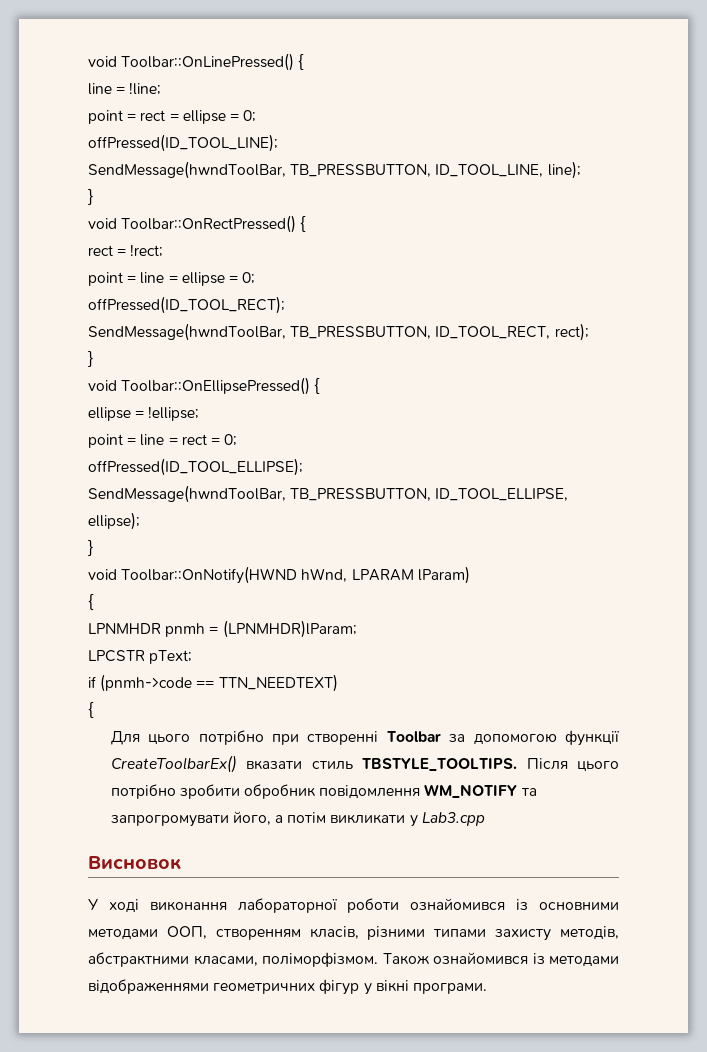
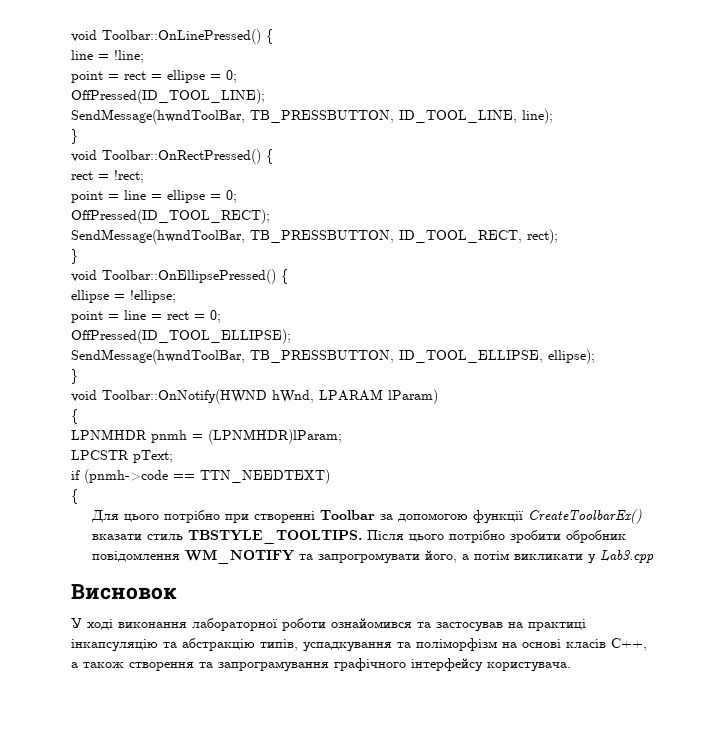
[88,134,278,152] offPressed(ID_TOOL_LINE); -> [71,89,265,104] OffPressed(ID_TOOL_LINE);
[88,296,285,314] offPressed(ID_TOOL_RECT); -> [71,209,270,224] OffPressed(ID_TOOL_RECT);
[88,458,303,476] offPressed(ID_TOOL_ELLIPSE); -> [71,329,291,344] OffPressed(ID_TOOL_ELLIPSE);
[516,899,619,910] [88,926,619,941] [88,952,619,967] [88,979,487,995] із основними методами ООП, створенням класів, різними типами захисту методів, абстрактними класами, поліморфізмом. Також ознайомився із методами відображеннями геометричних фігур у вікні програми. -> [417,619,586,632] [71,638,647,652] [71,658,571,672] та застосував на практиці інкапсуляцію та абстракцію типів, успадкування та поліморфізм на основі класів С++, а також створення та запрограмування графічного інтерфейсу користувача.

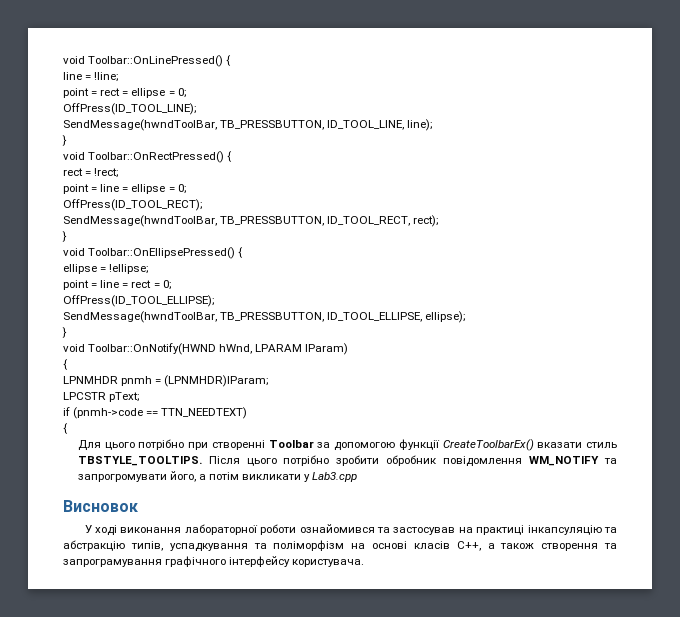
[71,89,265,104] OffPressed(ID_TOOL_LINE); -> [63,103,197,115] OffPress(ID_TOOL_LINE);
[71,209,270,224] OffPressed(ID_TOOL_RECT); -> [63,199,203,211] OffPress(ID_TOOL_RECT);
[71,329,291,344] OffPressed(ID_TOOL_ELLIPSE); -> [63,295,215,307] OffPress(ID_TOOL_ELLIPSE);

